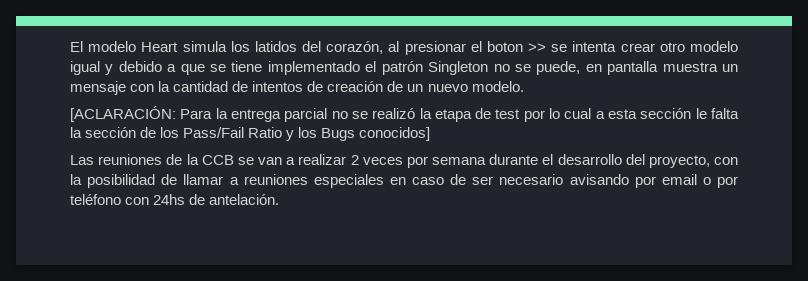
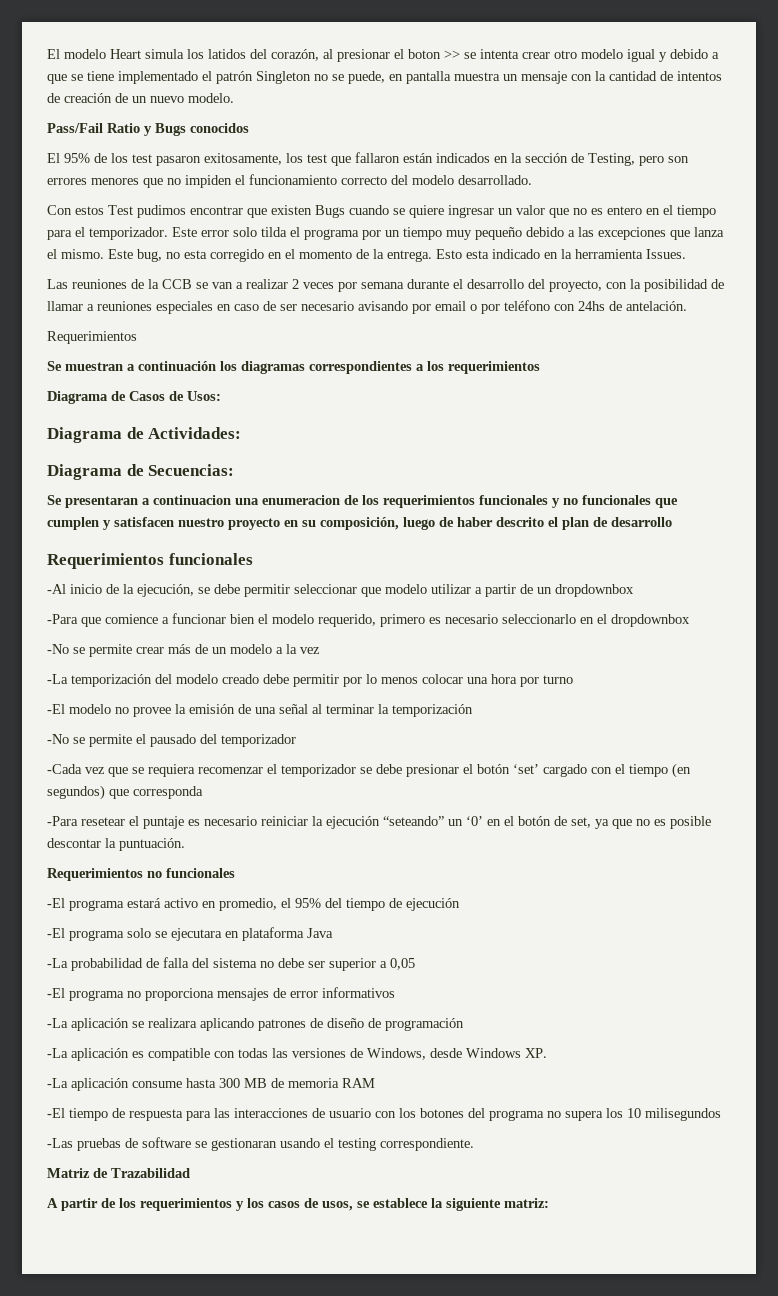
[70,106,739,122] [70,127,431,141] [ACLARACIÓN: Para la entrega parcial no se realizó la etapa de test por lo cual a esta sección le falta la sección de los Pass/Fail Ratio y los Bugs conocidos] -> [47,123,249,136] [47,152,689,166] [47,174,532,188] [47,205,716,218] [47,227,724,240] [47,249,686,262] Pass/Fail Ratio y Bugs conocidos // El 95% de los test pasaron exitosamente, los test que fallaron están indicados en la sección de Testing, pero son errores menores que no impiden el funcionamiento correcto del modelo desarrollado. // Con estos Test pudimos encontrar que existen Bugs cuando se quiere ingresar un valor que no es entero en el tiempo para el temporizador. Este error solo tilda el programa por un tiempo muy pequeño debido a las excepciones que lanza el mismo. Este bug, no esta corregido en el momento de la entrega. Esto esta indicado en la herramienta Issues.
(280, 199) none -> [47,331,137,344] [47,361,540,374] [47,391,221,404] [47,427,242,443] [47,464,235,480] [47,495,678,508] [47,517,672,530] [47,553,253,569] [47,584,634,597] [47,613,690,627] [47,644,320,657] [47,674,573,687] [47,704,473,717] [47,734,296,747] [47,763,691,778] [47,785,203,800] [47,816,711,829] [47,838,185,851] [47,868,235,881] [47,898,460,911] [47,927,333,941] [47,957,415,971] [47,987,395,1001] [47,1018,464,1031] [47,1048,547,1061] [47,1078,375,1091] [47,1108,721,1121] [47,1137,474,1151] [47,1168,190,1178] [47,1198,549,1211] // Requerimientos // Se muestran a continuación los diagramas correspondientes a los requerimientos // Diagrama de Casos de Usos: // Diagrama de Actividades: // Diagrama de Secuencias: // Se presentaran a continuacion una enumeracion de los requerimientos funcionales y no funcionales que cumplen y satisfacen nuestro proyecto en su composición, luego de haber descrito el plan de desarrollo // Requerimientos funcionales // -Al inicio de la ejecución, se debe permitir seleccionar que modelo utilizar a partir de un dropdownbox // -Para que comience a funcionar bien el modelo requerido, primero es necesario seleccionarlo en el dropdownbox // -No se permite crear más de un modelo a la vez // -La temporización del modelo creado debe permitir por lo menos colocar una hora por turno // -El modelo no provee la emisión de una señal al terminar la temporización // -No se permite el pausado del temporizador // -Cada vez que se requiera recomenzar el temporizador se debe presionar el botón ‘set’ cargado con el tiempo (en segundos) que corresponda // -Para resetear el puntaje es necesario reiniciar la ejecución “seteando” un ‘0’ en el botón de set, ya que no es posible descontar la puntuación. // Requerimientos no funcionales // -El programa estará activo en promedio, el 95% del tiempo de ejecución // -El programa solo se ejecutara en plataforma Java // -La probabilidad de falla del sistema no debe ser superior a 0,05 // -El programa no proporciona mensajes de error informativos // -La aplicación se realizara aplicando patrones de diseño de programación // -La aplicación es compatible con todas las versiones de Windows, desde Windows XP. // -La aplicación consume hasta 300 MB de memoria RAM // -El tiempo de respuesta para las interacciones de usuario con los botones del programa no supera los 10 milisegundos // -Las pruebas de software se gestionaran usando el testing correspondiente. // Matriz de Trazabilidad // A partir de los requerimientos y los casos de usos, se establece la siguiente matriz:

